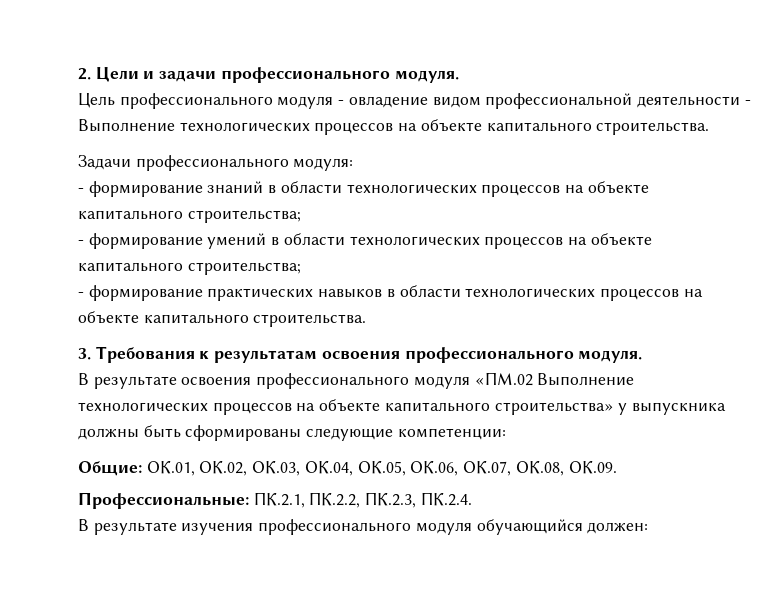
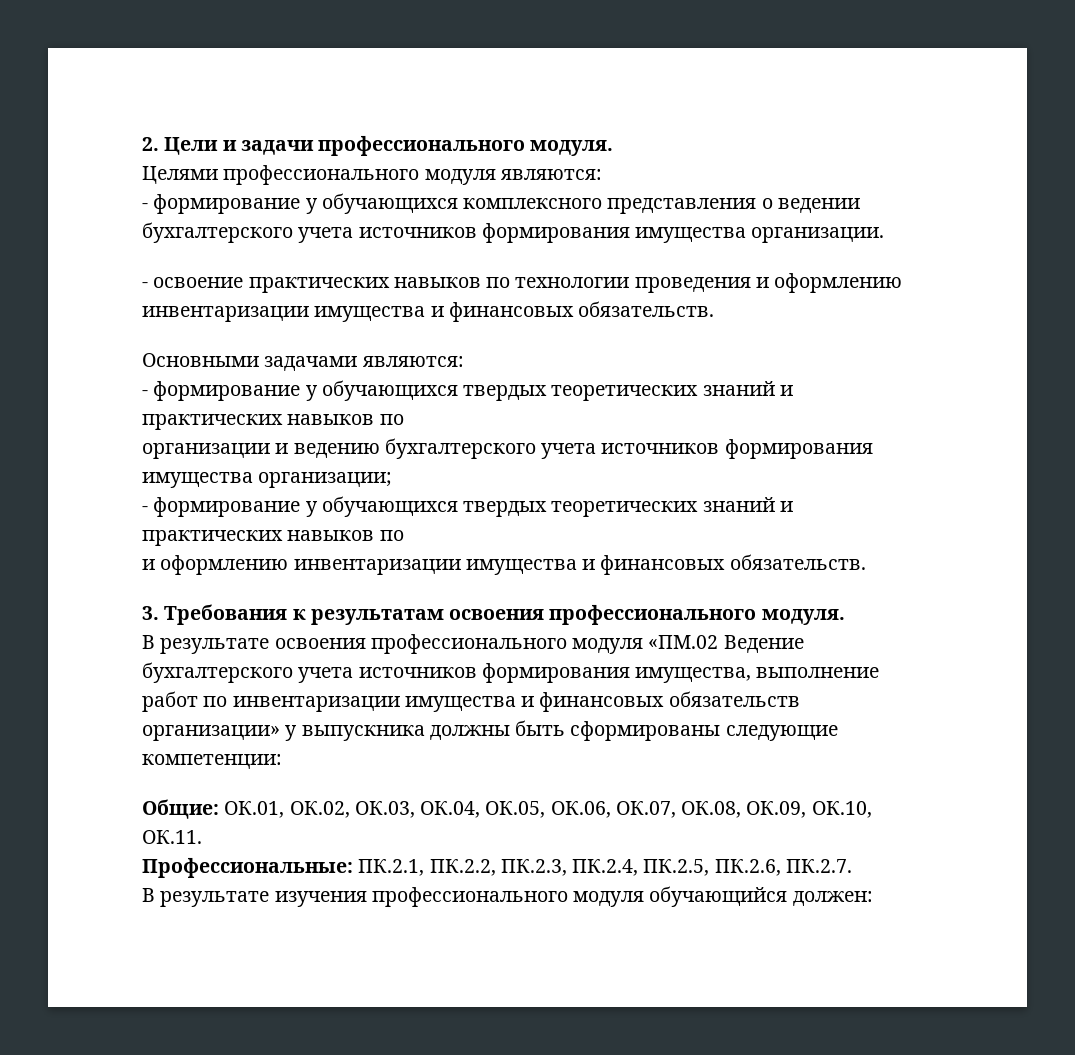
[78,93,751,109] [78,119,710,135] [78,155,354,171] [78,181,649,197] [78,210,301,223] [78,233,652,249] [78,262,301,275] [78,285,703,301] [78,311,367,327] Цель профессионального модуля - овладение видом профессиональной деятельности - Выполнение технологических процессов на объекте капитального строительства. // Задачи профессионального модуля: // - формирование знаний в области технологических процессов на объекте капитального строительства; // - формирование умений в области технологических процессов на объекте капитального строительства; // - формирование практических навыков в области технологических процессов на объекте капитального строительства. -> [142,165,602,185] [142,193,860,214] [142,222,885,243] [142,273,903,293] [142,301,715,322] [142,353,464,371] [142,380,793,401] [142,414,404,430] [142,438,873,459] [142,472,393,488] [142,496,793,517] [142,530,404,546] [142,554,866,575] Целями профессионального модуля являются: // - формирование у обучающихся комплексного представления о ведении бухгалтерского учета источников формирования имущества организации. // - освоение практических навыков по технологии проведения и оформлению инвентаризации имущества и финансовых обязательств. // Основными задачами являются: // - формирование у обучающихся твердых теоретических знаний и практических навыков по // организации и ведению бухгалтерского учета источников формирования имущества организации; // - формирование у обучающихся твердых теоретических знаний и практических навыков по // и оформлению инвентаризации имущества и финансовых обязательств.
[537,373,635,386] [78,399,614,415] Выполнение технологических процессов на объекте капитального строительства» -> [723,635,804,653] [142,662,880,683] [142,691,800,712] [142,725,280,741] Ведение бухгалтерского учета источников формирования имущества, выполнение работ по инвентаризации имущества и финансовых обязательств организации»
[568,461,617,474] ОК.09. -> [746,801,872,818] [142,830,202,844] ОК.09, ОК.10, ОК.11.
[420,492,472,506] ПК.2.4. -> [572,859,852,876] ПК.2.4, ПК.2.5, ПК.2.6, ПК.2.7.

